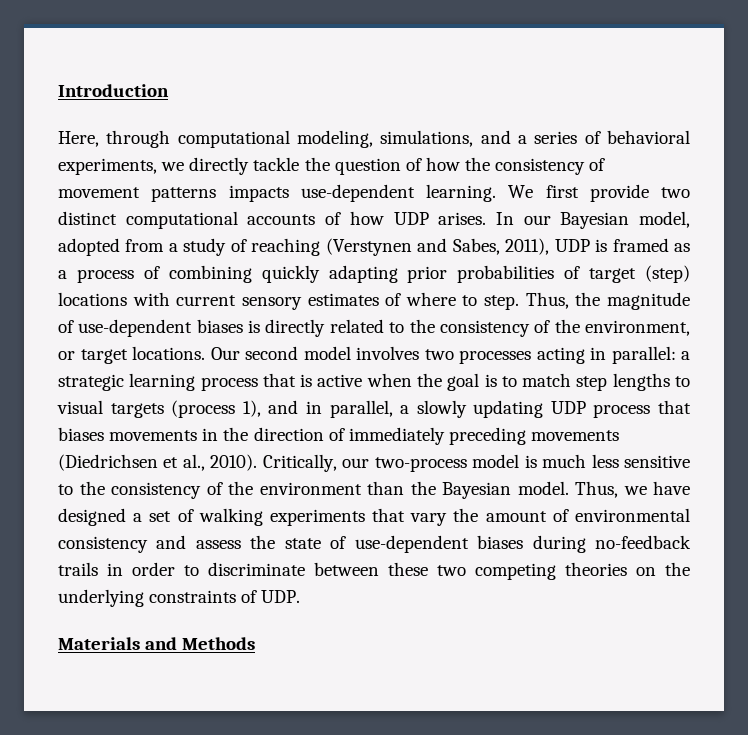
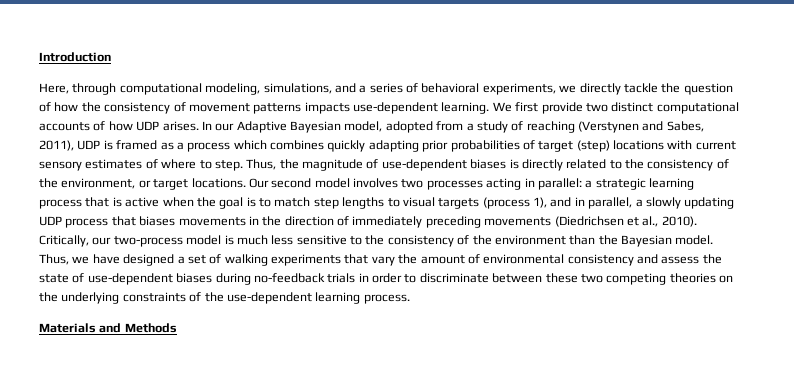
(551, 220) none -> [236,121,287,133] Adaptive
[143,265,252,283] of combining -> [233,140,324,150] which combines
[58,562,98,576] trails -> [327,273,356,283] trials
[261,590,301,603] UDP. -> [204,292,410,304] the use-dependent learning process.

